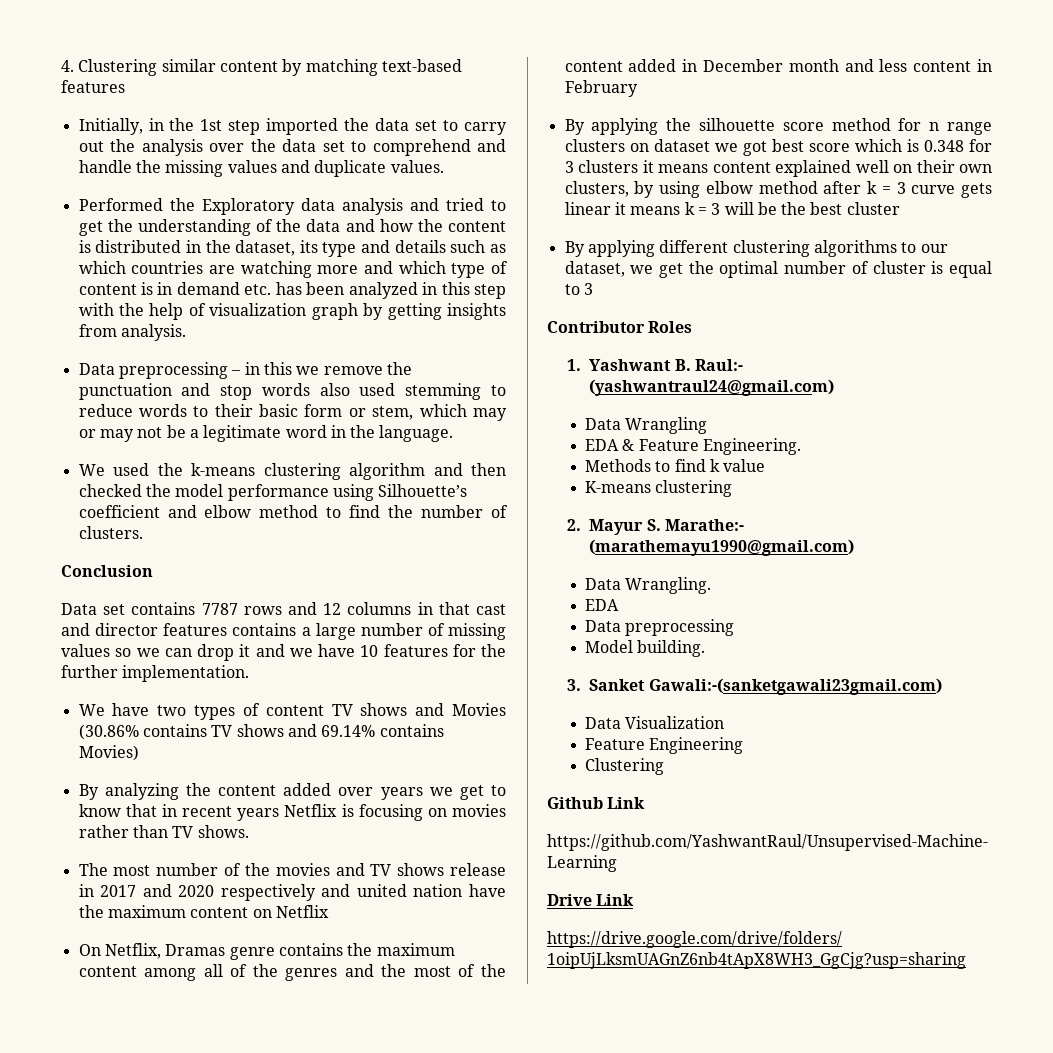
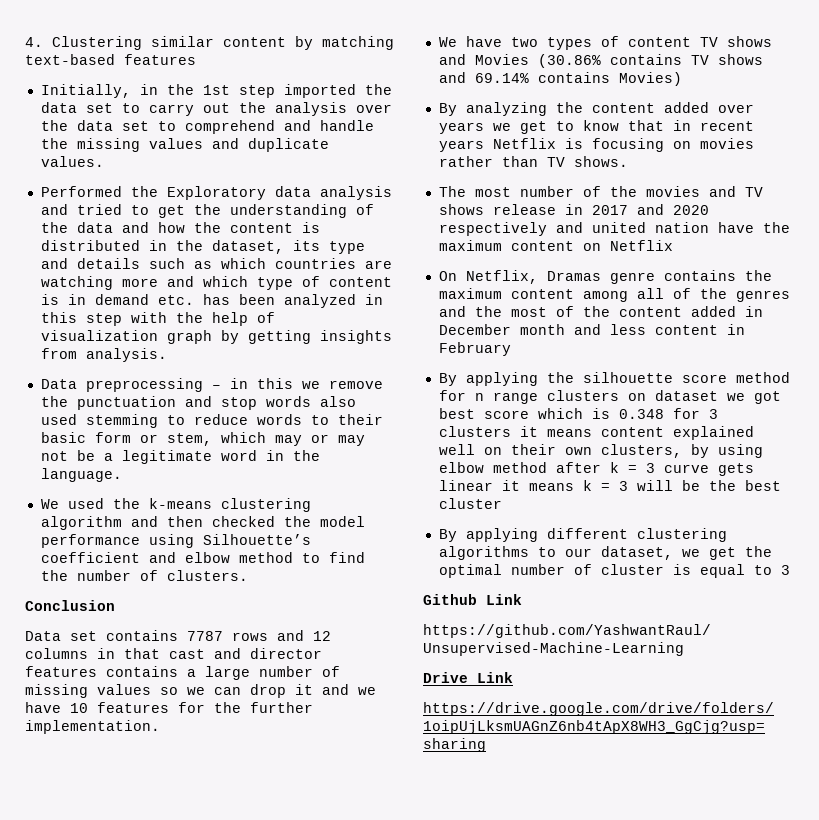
[547,321,693,333] [567,359,744,371] [589,379,835,396] [585,417,708,434] [585,438,801,455] [585,459,766,472] [585,480,733,497] [567,519,745,535] [589,539,855,556] [585,577,712,594] [585,599,620,611] [585,619,735,636] [585,640,706,657] [567,678,942,695] [585,716,725,729] [585,737,744,754] [585,758,665,775] // Contributor Roles // 1. Yashwant B. Raul:- (yashwantraul24@gmail.com) // Data Wrangling // EDA & Feature Engineering. // Methods to find k value // K-means clustering // 2. Mayur S. Marathe:- (marathemayu1990@gmail.com) // Data Wrangling. // EDA // Data preprocessing // Model building. // 3. Sanket Gawali:-(sanketgawali23gmail.com) // Data Visualization // Feature Engineering // Clustering -> (790, 570) none

